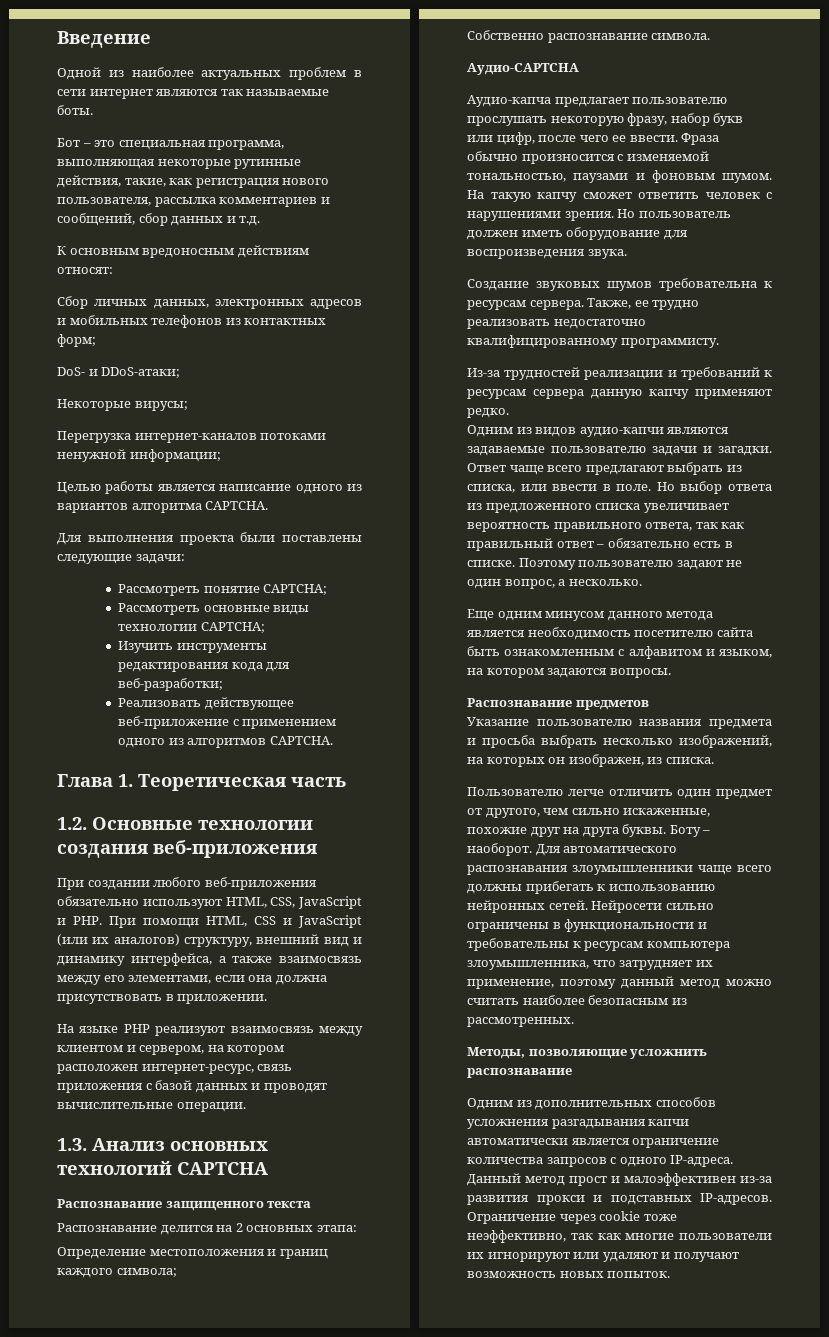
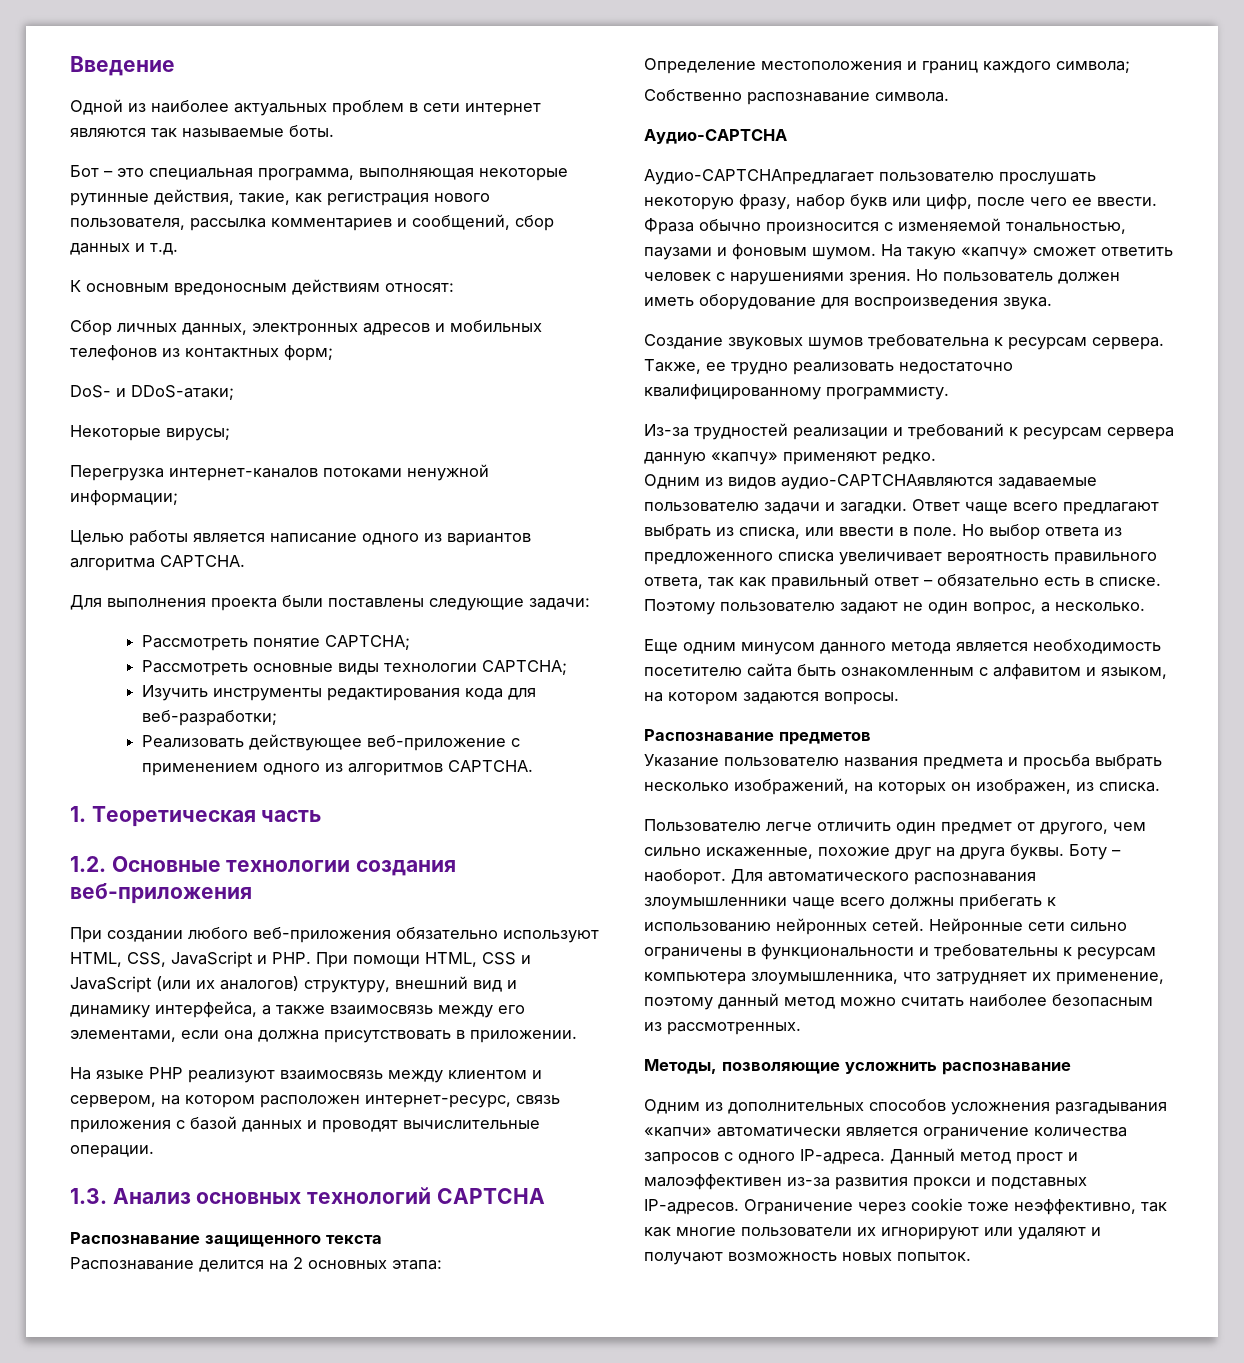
[57,774,113,787] Глава -> (534, 766) none
[467,95,629,107] Аудио-капча предлагает -> [644,169,874,185] Аудио-CAPTCHAпредлагает
[537,192,577,202] капчу -> [961,247,1028,260] «капчу»
[649,389,689,399] капчу -> [711,452,778,465] «капчу»
[579,427,730,437] аудио-капчи являются -> [781,474,993,490] аудио-CAPTCHAявляются
[591,900,663,913] Нейросети -> [929,918,1065,935] Нейронные сети
[648,1119,690,1126] капчи -> [644,1127,712,1137] «капчи»

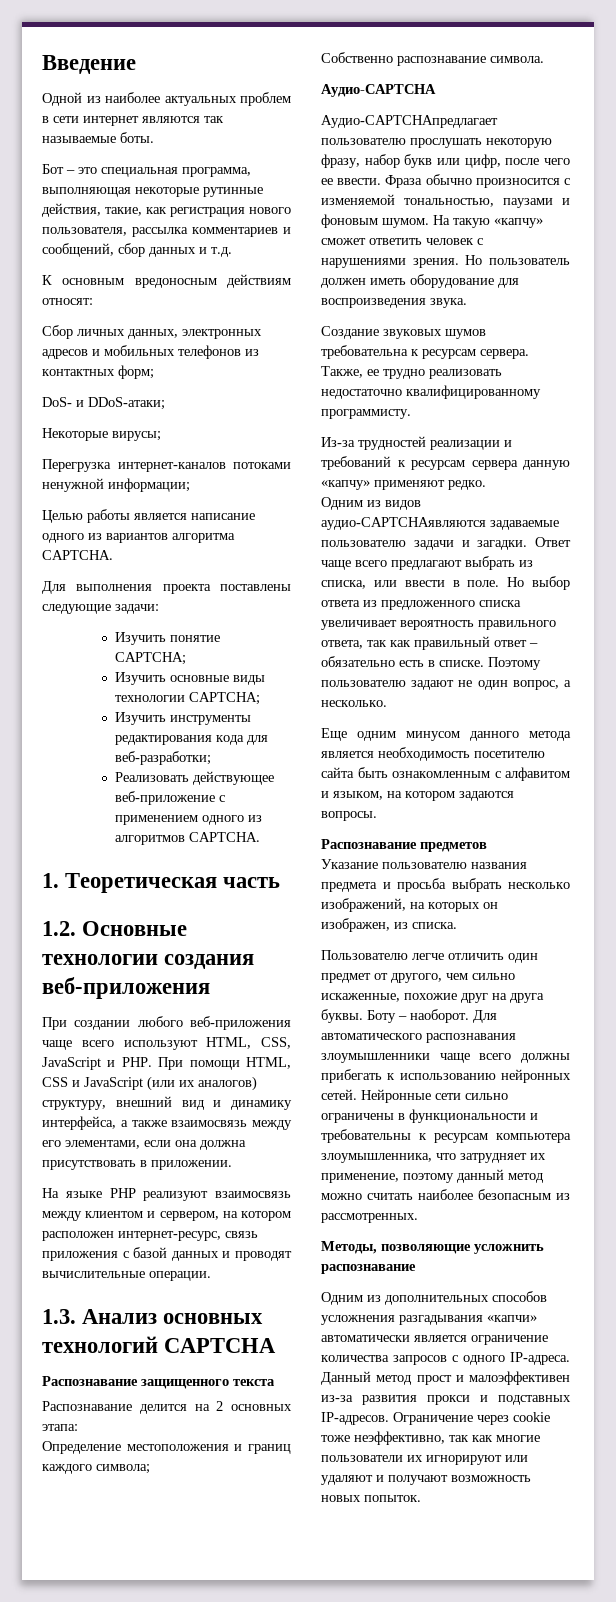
[282,595,323,607] были -> (211, 589) none
[142,635,249,651] Рассмотреть -> [114,632,166,645] Изучить
[142,660,249,676] Рассмотреть -> [114,672,166,685] Изучить
[396,927,498,940] обязательно -> [42,1040,114,1050] чаще всего

